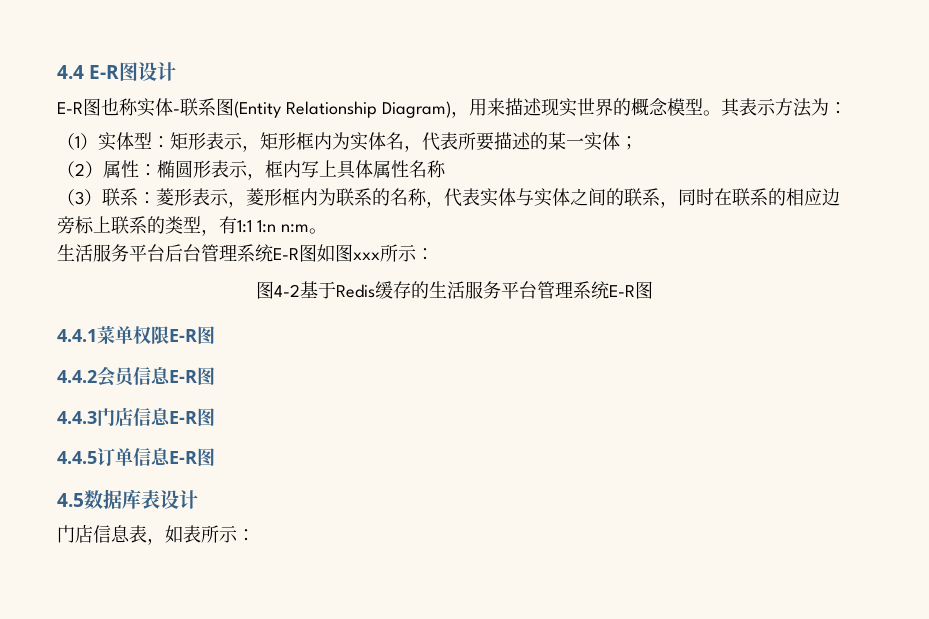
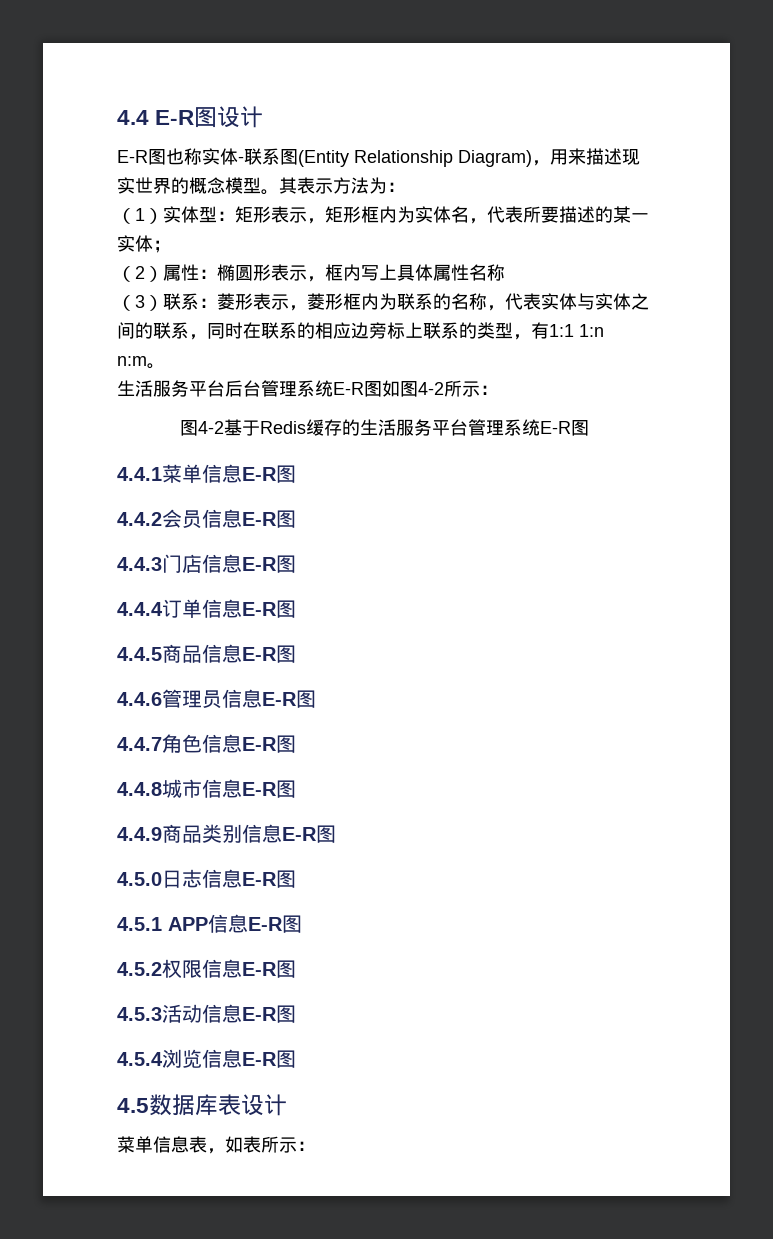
[353,252,380,260] xxx -> [418,382,444,395] 4-2
[133,326,169,344] 权限 -> [202,464,242,483] 信息
[57,451,97,464] 4.4.5 -> [117,602,163,616] 4.4.4
(215, 457) none -> [117,644,296,663] [117,689,316,709] [117,734,296,753] [117,779,296,798] [117,824,336,843] [117,869,296,888] [117,914,302,933] [117,959,296,978] [117,1004,296,1023] [117,1049,296,1068] // 4.4.5商品信息E-R图 // 4.4.6管理员信息E-R图 // 4.4.7角色信息E-R图 // 4.4.8城市信息E-R图 // 4.4.9商品类别信息E-R图 // 4.5.0日志信息E-R图 // 4.5.1 APP信息E-R图 // 4.5.2权限信息E-R图 // 4.5.3活动信息E-R图 // 4.5.4浏览信息E-R图
[57,524,93,543] 门店 -> [117,1136,153,1153] 菜单

